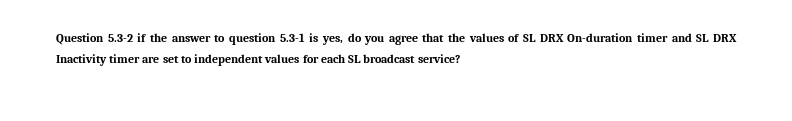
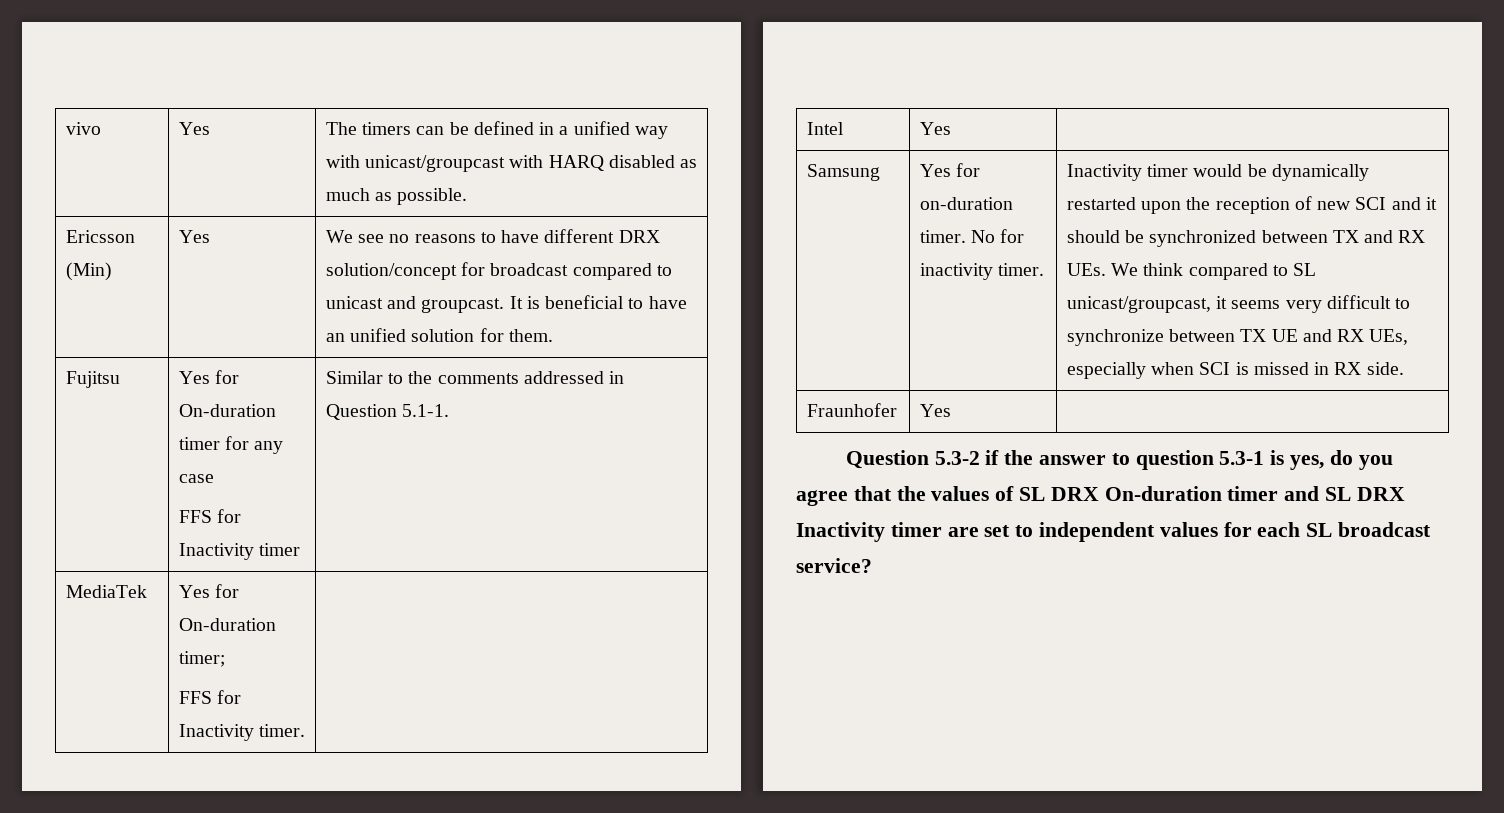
(56, 39) none -> [65,122,101,135] [178,122,210,135] [325,121,668,139] [325,155,698,172] [325,188,468,205] [65,230,135,243] [65,262,112,281] [178,230,210,243] [325,229,660,243] [325,262,672,280] [325,295,687,313] [325,328,553,342] [65,371,120,388] [178,370,239,384] [178,404,276,417] [178,436,284,454] [178,474,214,483] [178,509,241,523] [178,543,300,560] [325,371,625,384] [325,404,449,420] [65,585,147,598] [178,584,239,598] [178,618,276,631] [178,651,225,667] [178,690,241,704] [178,724,305,741] [806,122,844,135] [919,122,951,135] [806,164,880,181] [919,163,980,177] [919,197,1013,210] [919,229,1025,243] [919,263,1044,280] [1066,164,1369,181] [1066,196,1437,214] [1066,230,1426,247] [1066,263,1317,280] [1066,295,1411,313] [1066,329,1409,346] [1066,362,1404,379] [806,403,897,417] [919,404,951,417] vivo | Yes | The timers can be defined in a unified way with unicast/groupcast with HARQ disabled as much as possible. // Ericsson (Min) | Yes | We see no reasons to have different DRX solution/concept for broadcast compared to unicast and groupcast. It is beneficial to have an unified solution for them. // Fujitsu | Yes for On-duration timer for any case // FFS for Inactivity timer | Similar to the comments addressed in Question 5.1-1. // MediaTek | Yes for On-duration timer; // FFS for Inactivity timer. | // Intel | Yes | // Samsung | Yes for on-duration timer. No for inactivity timer. | Inactivity timer would be dynamically restarted upon the reception of new SCI and it should be synchronized between TX and RX UEs. We think compared to SL unicast/groupcast, it seems very difficult to synchronize between TX UE and RX UEs, especially when SCI is missed in RX side. // Fraunhofer | Yes | //

